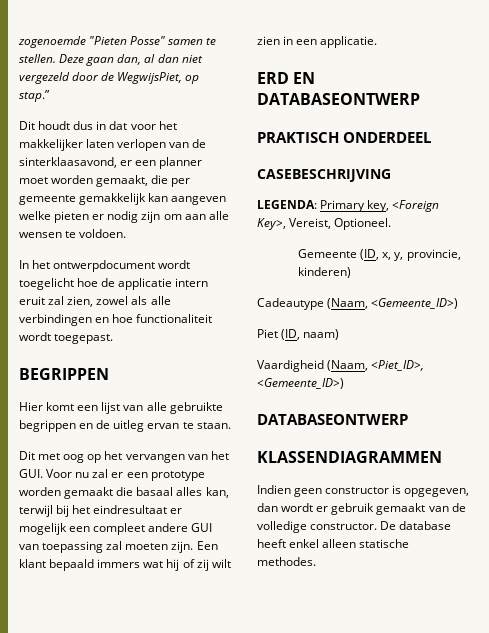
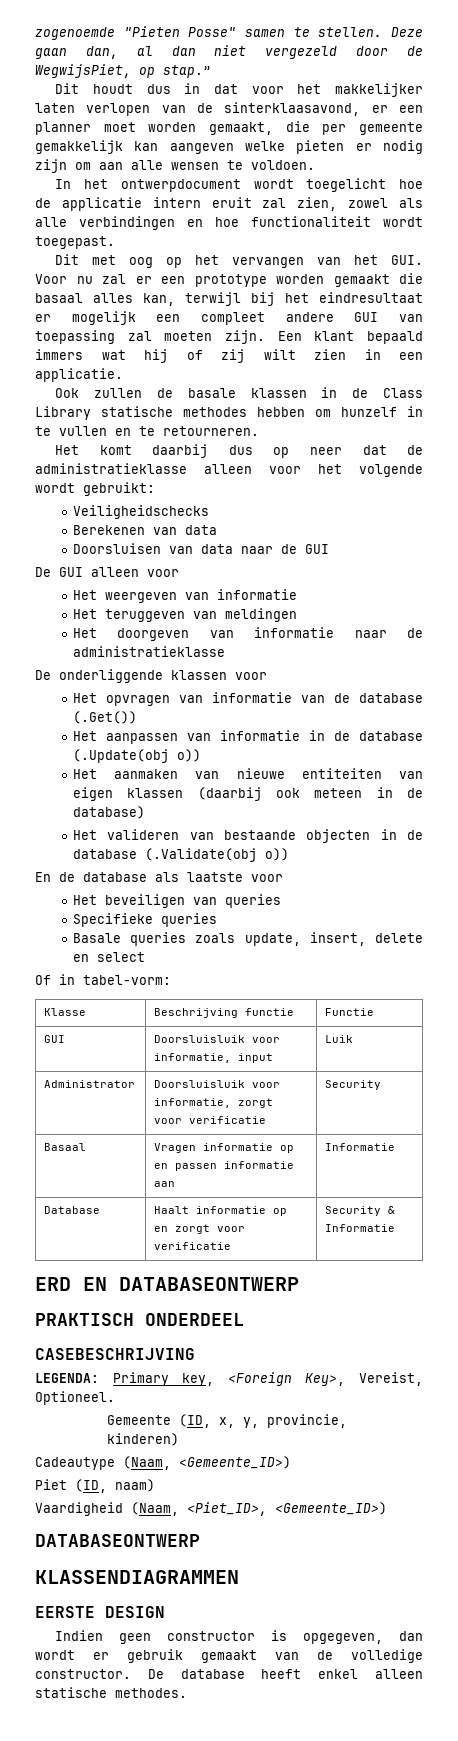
[19,368,109,380] [19,402,223,414] [19,420,231,432] // BEGRIPPEN // Hier komt een lijst van alle gebruikte begrippen en de uitleg ervan te staan. -> (115, 242) none
(378, 42) none -> [55,387,423,398] [35,406,423,420] [35,426,259,436] [55,444,423,458] [35,463,423,477] [35,482,155,496] [72,505,209,519] [72,525,217,535] [72,543,329,554] [35,567,179,577] [72,589,297,603] [72,608,297,622] [72,627,424,641] [72,646,225,657] [35,669,267,683] [72,692,423,706] [72,711,137,724] [72,730,423,744] [72,749,201,763] [72,768,423,779] [72,787,424,801] [72,806,145,819] [72,829,424,843] [72,848,289,862] [35,872,283,882] [72,894,281,908] [72,913,217,927] [72,932,423,946] [72,952,145,962] [35,974,171,985] [44,1008,87,1016] [154,1008,295,1018] [325,1008,375,1016] [44,1035,66,1043] [154,1035,281,1043] [154,1053,274,1063] [325,1035,354,1043] [44,1080,136,1088] [154,1080,281,1088] [154,1098,274,1108] [154,1116,267,1124] [325,1080,382,1090] [44,1143,87,1151] [154,1143,295,1153] [154,1161,295,1171] [154,1181,176,1187] [325,1143,396,1151] [44,1206,101,1214] [154,1206,288,1216] [154,1224,246,1234] [154,1242,232,1250] [325,1206,396,1216] [325,1224,396,1232] // Ook zullen de basale klassen in de Class Library statische methodes hebben om hunzelf in te vullen en te retourneren. // Het komt daarbij dus op neer dat de administratieklasse alleen voor het volgende wordt gebruikt: // Veiligheidschecks // Berekenen van data // Doorsluisen van data naar de GUI // De GUI alleen voor // Het weergeven van informatie // Het teruggeven van meldingen // Het doorgeven van informatie naar de administratieklasse // De onderliggende klassen voor // Het opvragen van informatie van de database (.Get()) // Het aanpassen van informatie in de database (.Update(obj o)) // Het aanmaken van nieuwe entiteiten van eigen klassen (daarbij ook meteen in de database) // Het valideren van bestaande objecten in de database (.Validate(obj o)) // En de database als laatste voor // Het beveiligen van queries // Specifieke queries // Basale queries zoals update, insert, delete en select // Of in tabel-vorm: // Klasse | Beschrijving functie | Functie // GUI | Doorsluisluik voor informatie, input | Luik // Administrator | Doorsluisluik voor informatie, zorgt voor verificatie | Security // Basaal | Vragen informatie op en passen informatie aan | Informatie // Database | Haalt informatie op en zorgt voor verificatie | Security & Informatie
(442, 457) none -> [35,1606,165,1618] // EERSTE DESIGN

